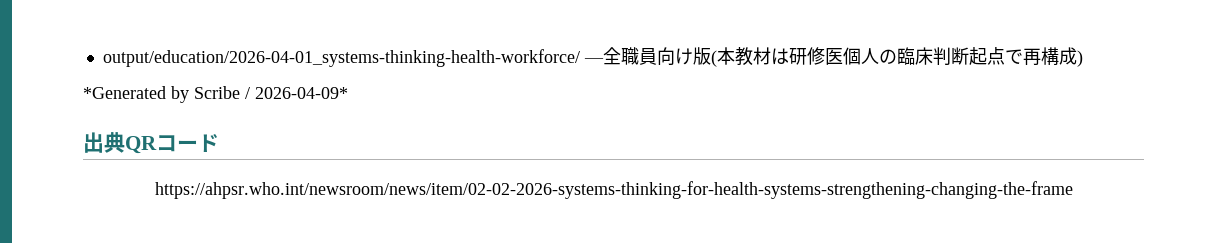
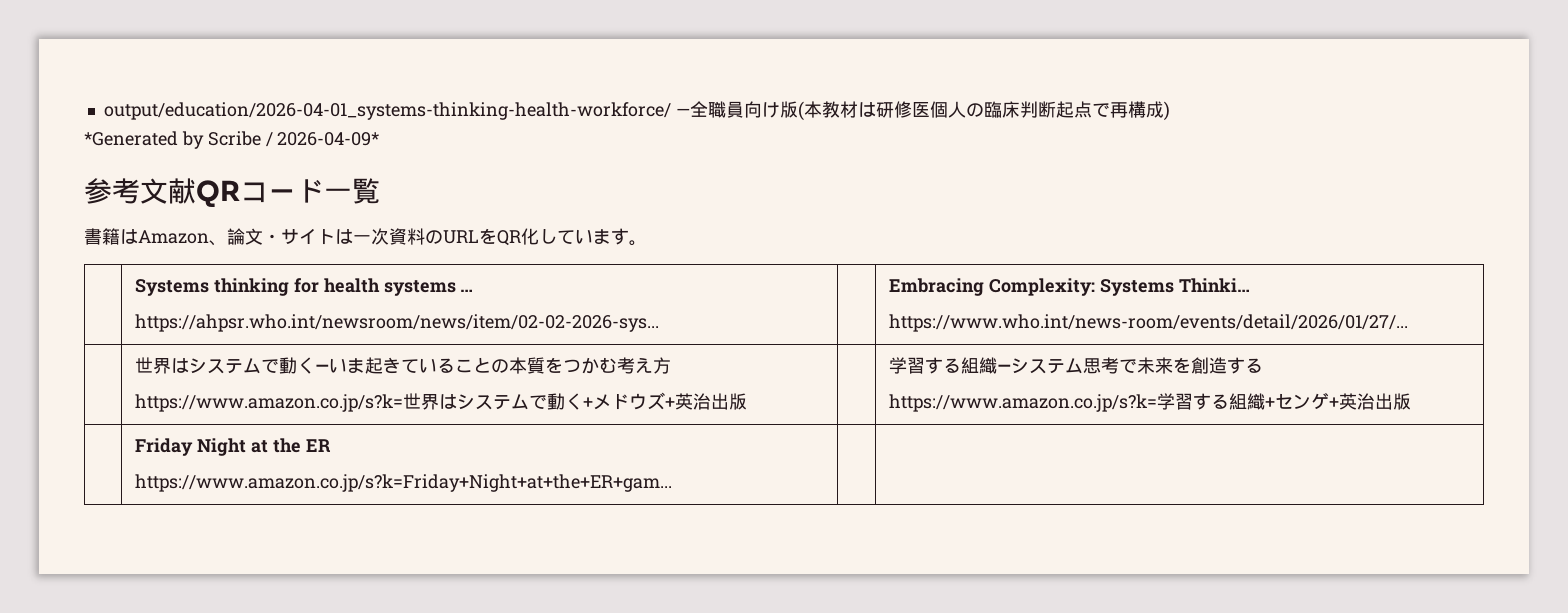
[83,132,125,153] 出典 -> [84,178,196,204] 参考文献
[154,181,1073,199] // https://ahpsr.who.int/newsroom/news/item/02-02-2026-systems-thinking-for-health-systems-strengthening-changing-the-frame -> [324,178,380,204] [84,228,647,246] [135,278,474,296] [135,314,660,332] [889,278,1250,296] [889,314,1409,332] [135,357,672,374] [135,392,748,412] [889,357,1264,374] [889,393,1412,412] [135,438,331,456] [135,474,673,492] 一覧 // 書籍はAmazon、論文・サイトは一次資料のURLをQR化しています。 // | Systems thinking for health systems … // https://ahpsr.who.int/newsroom/news/item/02-02-2026-sys... | | Embracing Complexity: Systems Thinki… // https://www.who.int/news-room/events/detail/2026/01/27/... // | 世界はシステムで動く—いま起きていることの本質をつかむ考え方 // https://www.amazon.co.jp/s?k=世界はシステムで動く+メドウズ+英治出版 | | 学習する組織—システム思考で未来を創造する // https://www.amazon.co.jp/s?k=学習する組織+センゲ+英治出版 // | Friday Night at the ER // https://www.amazon.co.jp/s?k=Friday+Night+at+the+ER+gam... | |

